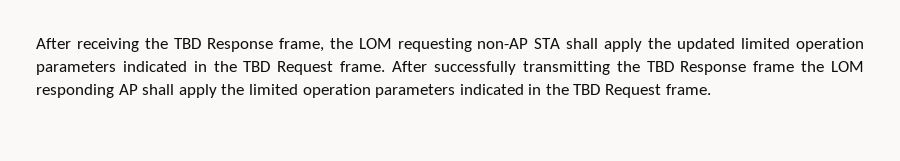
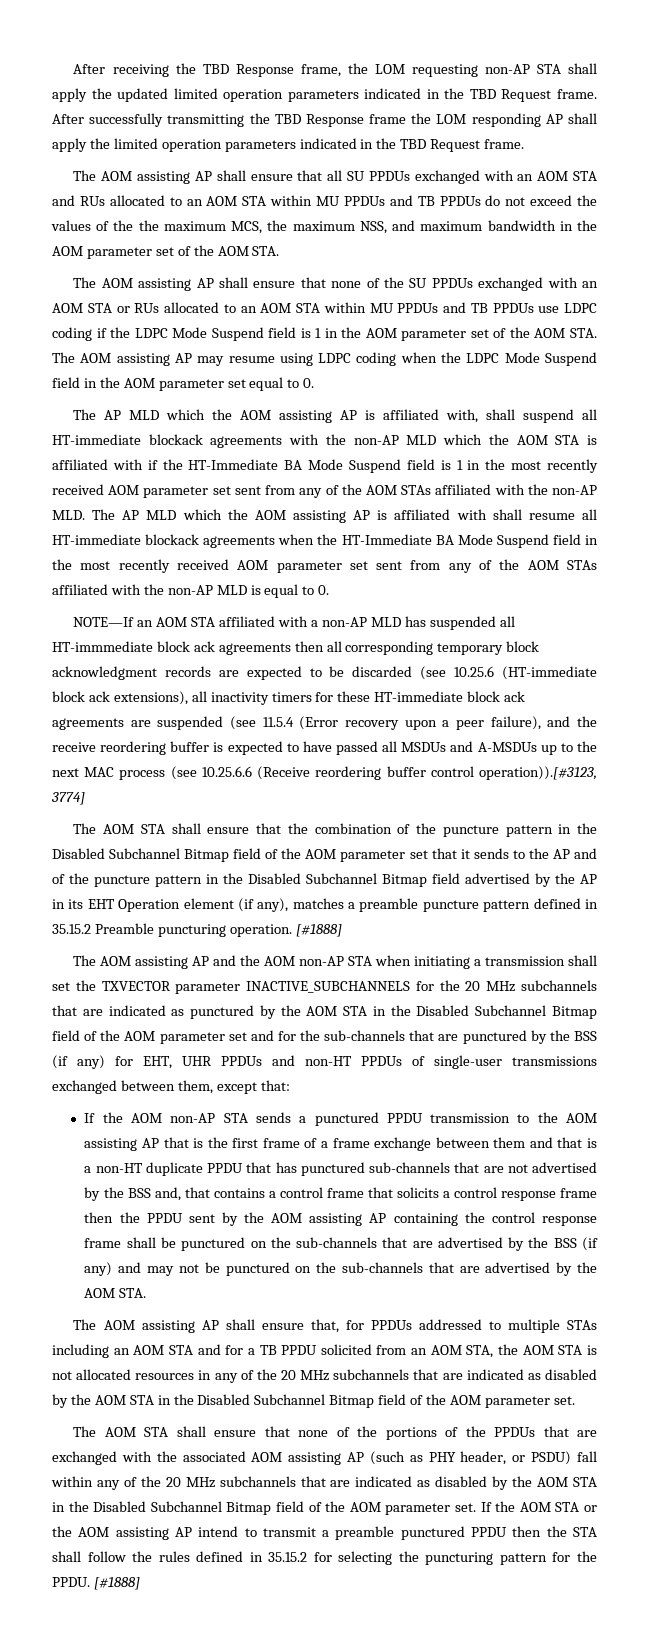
(711, 89) none -> [73,170,597,184] [52,195,597,206] [51,220,597,234] [52,245,280,259] [73,277,599,291] [52,302,597,313] [52,327,598,341] [52,352,598,366] [52,377,315,391] [73,409,598,423] [52,434,598,448] [52,459,599,473] [52,484,598,498] [52,509,598,523] [52,534,599,548] [52,559,598,573] [52,584,330,598] [73,616,515,630] [52,641,540,655] [52,666,598,680] [52,691,526,705] [52,716,598,730] [52,741,598,755] [52,766,597,780] [51,792,85,805] [73,823,597,837] [52,848,597,862] [52,873,597,887] [52,898,598,912] [52,923,342,937] [73,955,597,969] [52,980,597,994] [52,1005,597,1019] [52,1030,597,1044] [52,1055,597,1069] [52,1080,290,1094] [84,1112,597,1126] [84,1137,598,1151] [84,1162,597,1176] [84,1187,597,1201] [84,1212,597,1226] [84,1237,598,1251] [84,1262,597,1276] [84,1288,147,1298] [73,1319,597,1333] [52,1344,597,1358] [52,1369,598,1383] [52,1394,575,1408] [73,1426,597,1440] [52,1451,598,1465] [51,1476,597,1490] [52,1501,598,1515] [52,1526,598,1540] [52,1551,598,1565] [52,1577,140,1590] // The AOM assisting AP shall ensure that all SU PPDUs exchanged with an AOM STA and RUs allocated to an AOM STA within MU PPDUs and TB PPDUs do not exceed the values of the the maximum MCS, the maximum NSS, and maximum bandwidth in the AOM parameter set of the AOM STA. // The AOM assisting AP shall ensure that none of the SU PPDUs exchanged with an AOM STA or RUs allocated to an AOM STA within MU PPDUs and TB PPDUs use LDPC coding if the LDPC Mode Suspend field is 1 in the AOM parameter set of the AOM STA. The AOM assisting AP may resume using LDPC coding when the LDPC Mode Suspend field in the AOM parameter set equal to 0. // The AP MLD which the AOM assisting AP is affiliated with, shall suspend all HT-immediate blockack agreements with the non-AP MLD which the AOM STA is affiliated with if the HT-Immediate BA Mode Suspend field is 1 in the most recently received AOM parameter set sent from any of the AOM STAs affiliated with the non-AP MLD. The AP MLD which the AOM assisting AP is affiliated with shall resume all HT-immediate blockack agreements when the HT-Immediate BA Mode Suspend field in the most recently received AOM parameter set sent from any of the AOM STAs affiliated with the non-AP MLD is equal to 0. // NOTE—If an AOM STA affiliated with a non-AP MLD has suspended all HT-immmediate block ack agreements then all corresponding temporary block acknowledgment records are expected to be discarded (see 10.25.6 (HT-immediate block ack extensions), all inactivity timers for these HT-immediate block ack agreements are suspended (see 11.5.4 (Error recovery upon a peer failure), and the receive reordering buffer is expected to have passed all MSDUs and A-MSDUs up to the next MAC process (see 10.25.6.6 (Receive reordering buffer control operation)).[#3123, 3774] // The AOM STA shall ensure that the combination of the puncture pattern in the Disabled Subchannel Bitmap field of the AOM parameter set that it sends to the AP and of the puncture pattern in the Disabled Subchannel Bitmap field advertised by the AP in its EHT Operation element (if any), matches a preamble puncture pattern defined in 35.15.2 Preamble puncturing operation. [#1888] // The AOM assisting AP and the AOM non-AP STA when initiating a transmission shall set the TXVECTOR parameter INACTIVE_SUBCHANNELS for the 20 MHz subchannels that are indicated as punctured by the AOM STA in the Disabled Subchannel Bitmap field of the AOM parameter set and for the sub-channels that are punctured by the BSS (if any) for EHT, UHR PPDUs and non-HT PPDUs of single-user transmissions exchanged between them, except that: // If the AOM non-AP STA sends a punctured PPDU transmission to the AOM assisting AP that is the first frame of a frame exchange between them and that is a non-HT duplicate PPDU that has punctured sub-channels that are not advertised by the BSS and, that contains a control frame that solicits a control response frame then the PPDU sent by the AOM assisting AP containing the control response frame shall be punctured on the sub-channels that are advertised by the BSS (if any) and may not be punctured on the sub-channels that are advertised by the AOM STA. // The AOM assisting AP shall ensure that, for PPDUs addressed to multiple STAs including an AOM STA and for a TB PPDU solicited from an AOM STA, the AOM STA is not allocated resources in any of the 20 MHz subchannels that are indicated as disabled by the AOM STA in the Disabled Subchannel Bitmap field of the AOM parameter set. // The AOM STA shall ensure that none of the portions of the PPDUs that are exchanged with the associated AOM assisting AP (such as PHY header, or PSDU) fall within any of the 20 MHz subchannels that are indicated as disabled by the AOM STA in the Disabled Subchannel Bitmap field of the AOM parameter set. If the AOM STA or the AOM assisting AP intend to transmit a preamble punctured PPDU then the STA shall follow the rules defined in 35.15.2 for selecting the puncturing pattern for the PPDU. [#1888]

